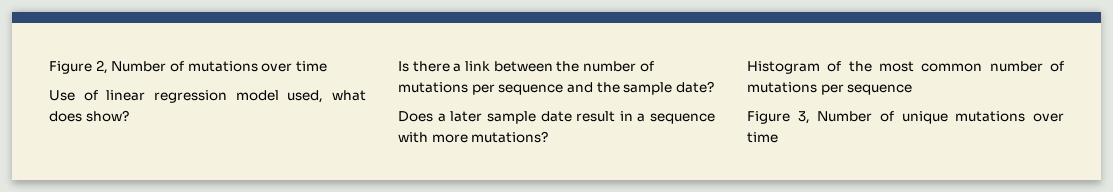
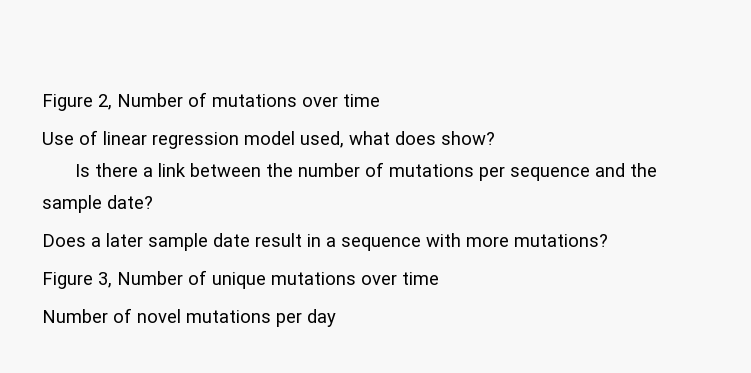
[747,61,1064,74] [747,82,913,95] // Histogram of the most common number of mutations per sequence -> (608, 240) none
(778, 137) none -> [42,308,336,327] // Number of novel mutations per day

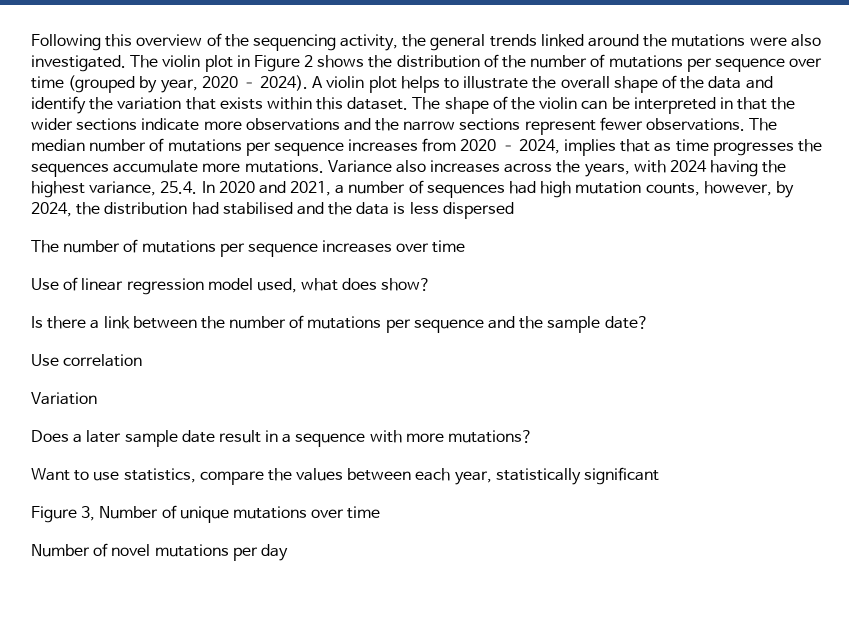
[42,92,297,111] Figure 2, Number of mutations -> [31,33,821,51] [31,54,823,72] [31,75,773,93] [31,96,796,114] [31,117,778,135] [31,138,822,156] [31,160,787,177] [31,180,794,198] [31,202,514,219] [31,239,393,257] Following this overview of the sequencing activity, the general trends linked around the mutations were also investigated. The violin plot in Figure 2 shows the distribution of the number of mutations per sequence over time (grouped by year, 2020 – 2024). A violin plot helps to illustrate the overall shape of the data and identify the variation that exists within this dataset. The shape of the violin can be interpreted in that the wider sections indicate more observations and the narrow sections represent fewer observations. The median number of mutations per sequence increases from 2020 – 2024, implies that as time progresses the sequences accumulate more mutations. Variance also increases across the years, with 2024 having the highest variance, 25.4. In 2020 and 2021, a number of sequences had high mutation counts, however, by 2024, the distribution had stabilised and the data is less dispersed // The number of mutations per sequence increases
(153, 202) none -> [31,354,143,367] [31,392,97,405] // Use correlation // Variation
(608, 240) none -> [31,467,660,485] // Want to use statistics, compare the values between each year, statistically significant

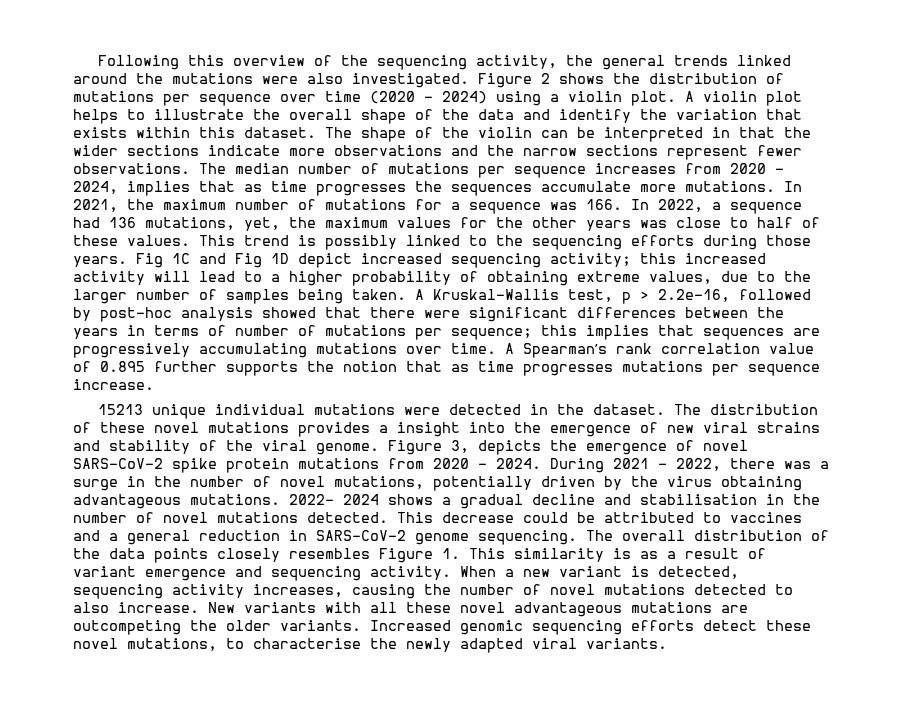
[130,55,250,72] The violin plot in -> (469, 80) none
[502,54,606,68] the number of -> (784, 78) none
[68,75,309,93] (grouped by year, 2020 – 2024). -> [370,91,676,106] (2020 – 2024) using a violin plot.
[327,160,787,177] [31,180,794,198] [31,202,514,219] [31,239,466,257] [31,277,432,295] [31,315,649,333] [31,354,143,367] [31,392,97,405] [31,430,534,447] [31,467,660,485] [31,505,381,523] [31,543,288,561] Variance also increases across the years, with 2024 having the highest variance, 25.4. In 2020 and 2021, a number of sequences had high mutation counts, however, by 2024, the distribution had stabilised and the data is less dispersed // The number of mutations per sequence increases over time // Use of linear regression model used, what does show? // Is there a link between the number of mutations per sequence and the sample date? // Use correlation // Variation // Does a later sample date result in a sequence with more mutations? // Want to use statistics, compare the values between each year, statistically significant // Figure 3, Number of unique mutations over time // Number of novel mutations per day -> [784,181,802,192] [73,199,802,214] [73,217,820,231] [73,235,811,250] [73,253,766,268] [73,271,811,286] [73,289,811,304] [73,307,784,322] [73,325,820,340] [73,343,814,358] [73,361,820,376] [73,379,154,390] [97,404,818,419] [73,422,820,437] [73,440,748,455] [73,458,829,473] [73,476,802,491] [73,494,820,509] [73,512,802,523] [73,530,829,545] [73,548,766,563] [73,566,739,581] [73,584,793,599] [73,602,748,617] [73,620,811,635] [73,638,667,653] In 2021, the maximum number of mutations for a sequence was 166. In 2022, a sequence had 136 mutations, yet, the maximum values for the other years was close to half of these values. This trend is possibly linked to the sequencing efforts during those years. Fig 1C and Fig 1D depict increased sequencing activity; this increased activity will lead to a higher probability of obtaining extreme values, due to the larger number of samples being taken. A Kruskal-Wallis test, p > 2.2e-16, followed by post-hoc analysis showed that there were significant differences between the years in terms of number of mutations per sequence; this implies that sequences are progressively accumulating mutations over time. A Spearman’s rank correlation value of 0.895 further supports the notion that as time progresses mutations per sequence increase. // 15213 unique individual mutations were detected in the dataset. The distribution of these novel mutations provides a insight into the emergence of new viral strains and stability of the viral genome. Figure 3, depicts the emergence of novel SARS-CoV-2 spike protein mutations from 2020 – 2024. During 2021 – 2022, there was a surge in the number of novel mutations, potentially driven by the virus obtaining advantageous mutations. 2022- 2024 shows a gradual decline and stabilisation in the number of novel mutations detected. This decrease could be attributed to vaccines and a general reduction in SARS-CoV-2 genome sequencing. The overall distribution of the data points closely resembles Figure 1. This similarity is as a result of variant emergence and sequencing activity. When a new variant is detected, sequencing activity increases, causing the number of novel mutations detected to also increase. New variants with all these novel advantageous mutations are outcompeting the older variants. Increased genomic sequencing efforts detect these novel mutations, to characterise the newly adapted viral variants.

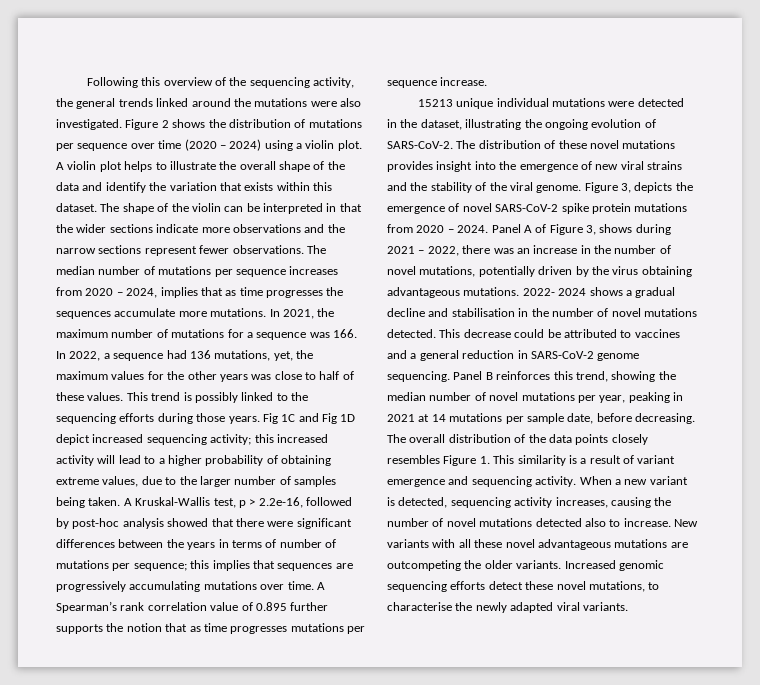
[592,404,665,415] dataset. -> [420,119,656,130] [387,141,453,149] dataset, illustrating the ongoing evolution of SARS-CoV-2.
[379,425,388,433] a -> (433, 166) none
(100, 445) none -> [410,182,428,191] the
[550,458,604,473] During -> [491,224,671,235] Panel A of Figure 3, shows during
[820,461,829,469] [73,479,118,491] a surge -> [516,245,578,254] an increase
(577, 537) none -> [453,371,676,382] [387,392,683,403] [387,413,695,424] Panel B reinforces this trend, showing the median number of novel mutations per year, peaking in 2021 at 14 mutations per sample date, before decreasing.
[640,551,658,559] as -> (577, 459) none
[775,584,793,595] [73,602,109,613] to also -> [584,518,621,527] also to

